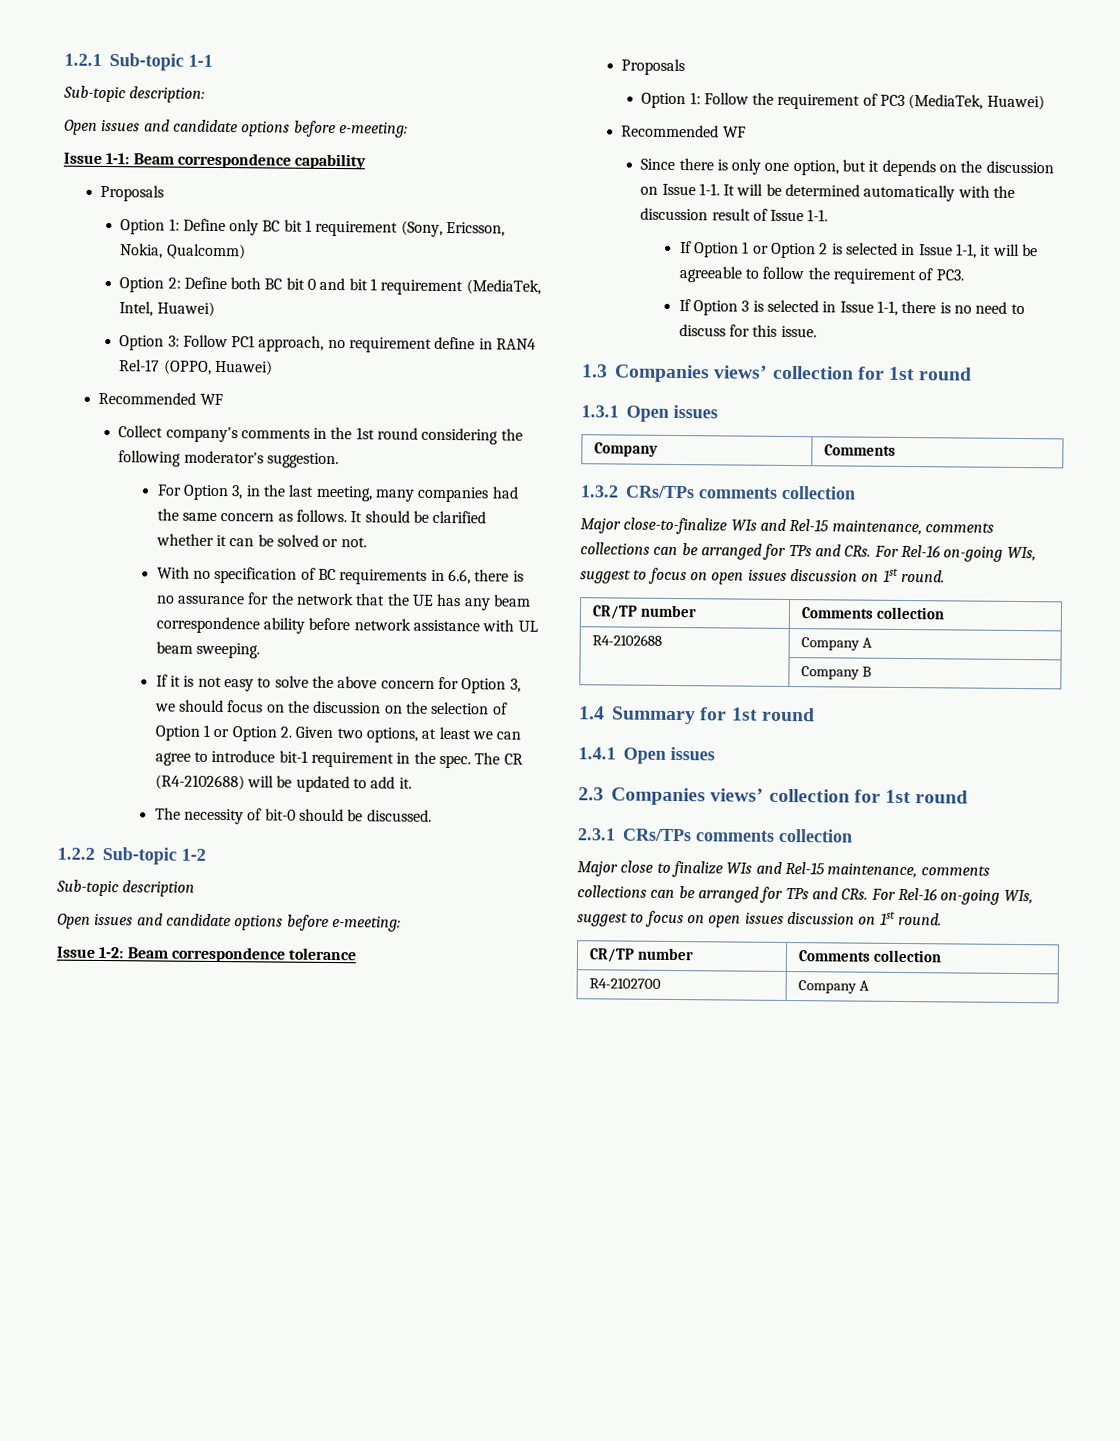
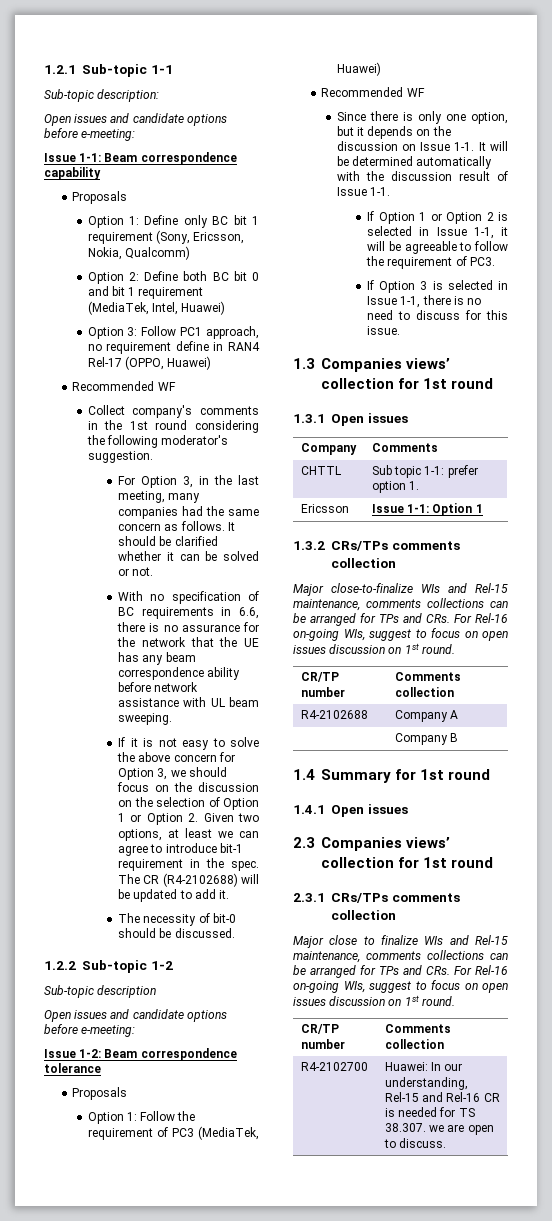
(896, 450) none -> [300,466,341,475] [371,465,478,478] [371,481,420,493] [300,504,349,513] [371,503,483,516] // CHTTL | Sub topic 1-1: prefer option 1. // Ericsson | Issue 1-1: Option 1
[797,980,869,994] Company A -> [384,1062,463,1071] [384,1077,468,1090] [384,1092,500,1102] [384,1107,475,1117] [384,1123,494,1135] [383,1138,447,1148] Huawei: In our understanding, Rel-15 and Rel-16 CR is needed for TS 38.307. we are open to discuss.

